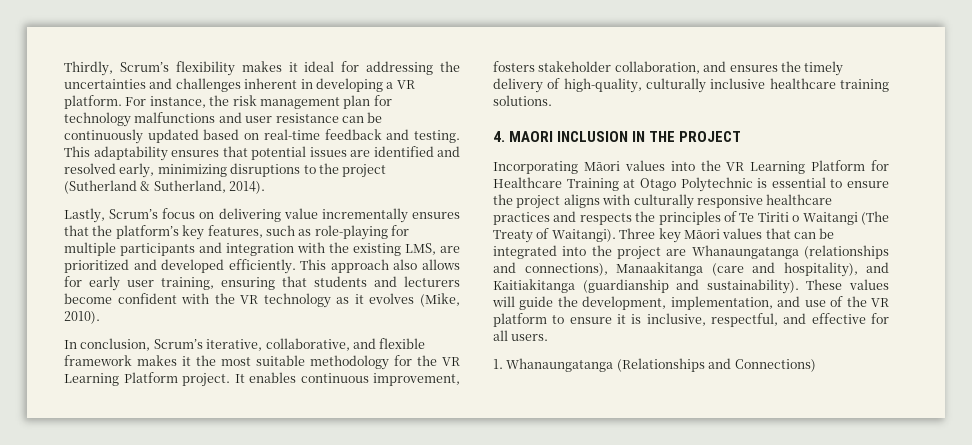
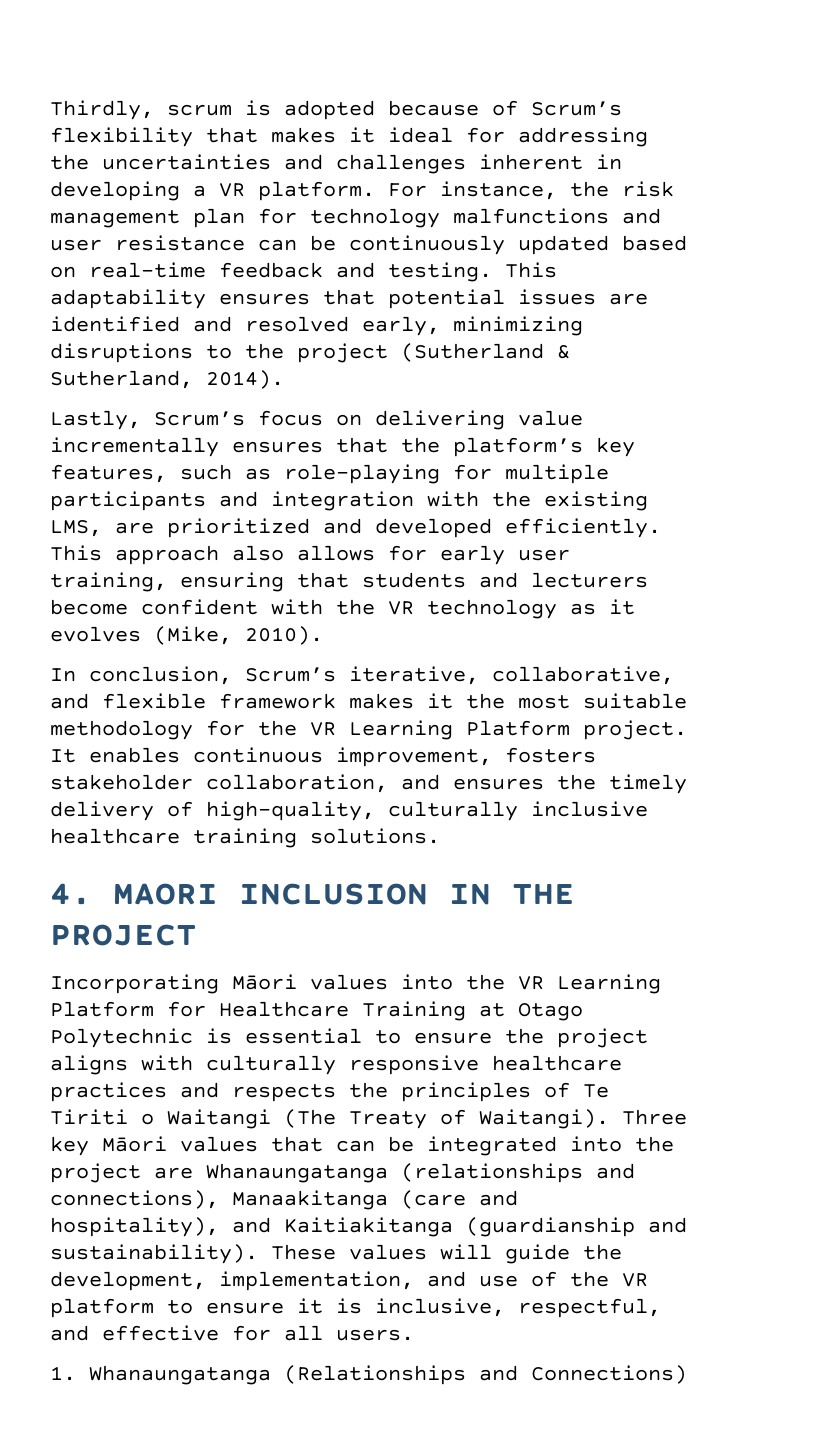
(113, 68) none -> [167,100,518,120] scrum is adopted because of
(235, 68) none -> [206,127,258,143] that

